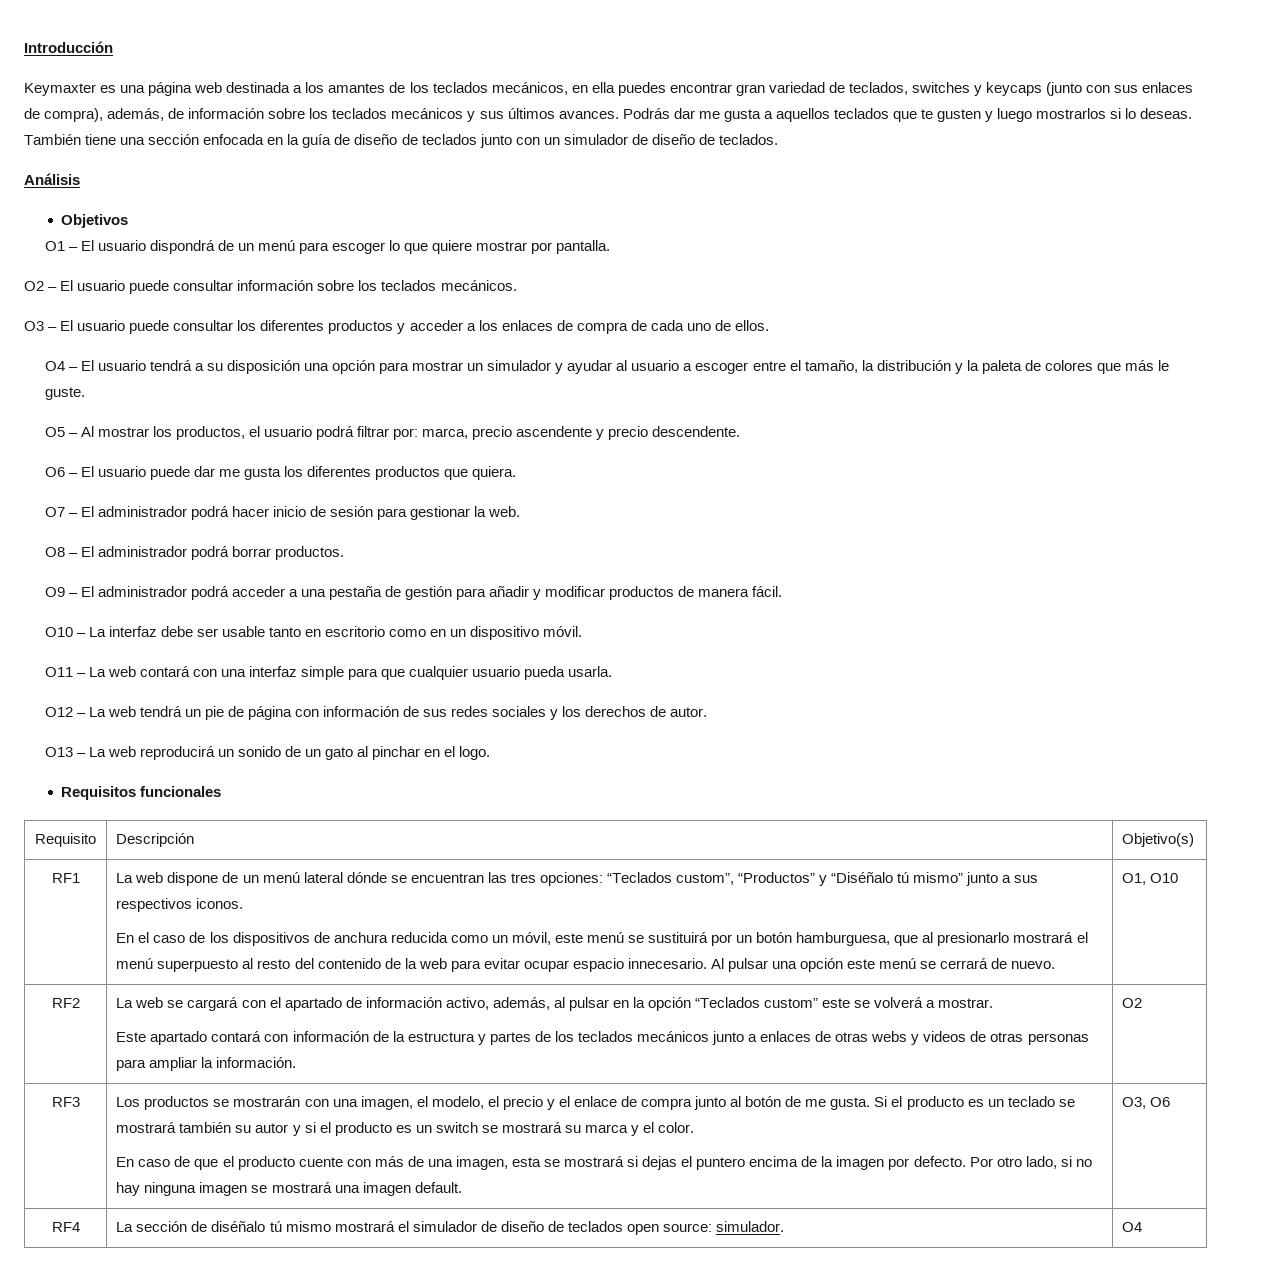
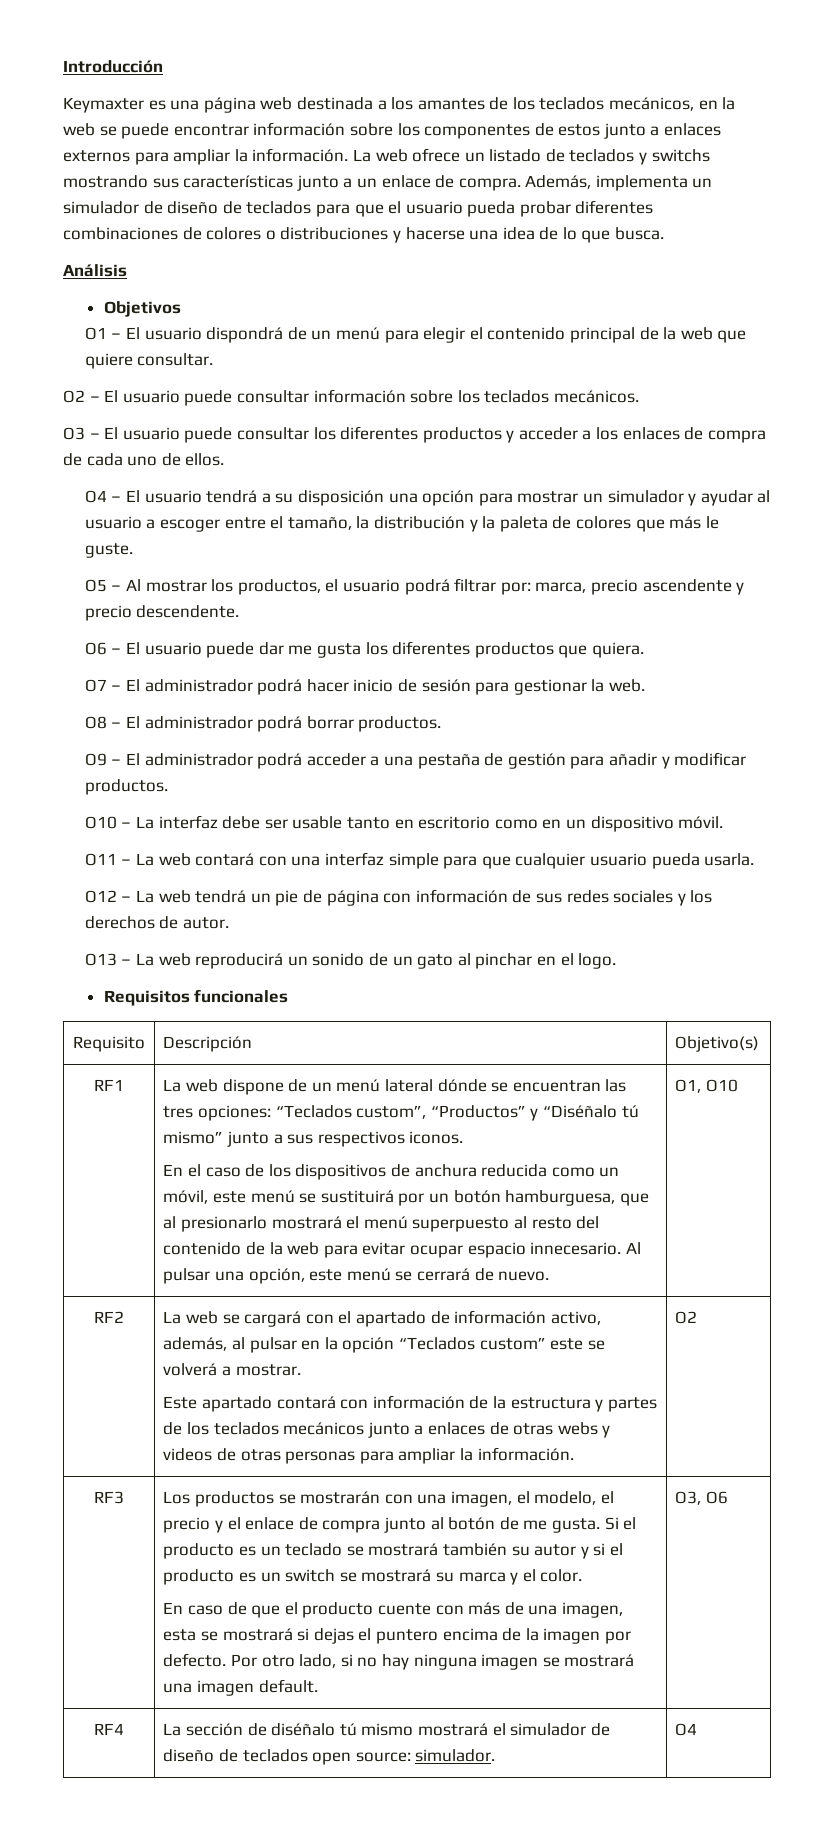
[591,82,1194,96] [24,108,1193,122] [24,134,540,148] ella puedes encontrar gran variedad de teclados, switches y keycaps (junto con sus enlaces de compra), además, de información sobre los teclados mecánicos y sus últimos avances. Podrás dar me gusta a aquellos teclados que te gusten y luego mostrarlos si lo deseas. También tiene una sección enfocada en la guía de diseño de teclados junto con -> [722,97,736,110] [63,122,722,139] [63,148,710,165] [63,175,688,191] la web se puede encontrar información sobre los componentes de estos junto a enlaces externos para ampliar la información. La web ofrece un listado de teclados y switchs mostrando sus características junto a un enlace de compra. Además, implementa
[718,134,778,145] teclados. -> [246,200,654,217] [63,227,665,243] teclados para que el usuario pueda probar diferentes combinaciones de colores o distribuciones y hacerse una idea de lo que busca.
[331,240,611,254] escoger lo que quiere mostrar por pantalla. -> [423,327,747,343] [84,353,214,369] elegir el contenido principal de la web que quiere consultar.
[609,586,783,600] productos de manera fácil. -> [84,779,168,795] productos.
[800,958,844,972] opción -> [248,1268,305,1284] opción,

